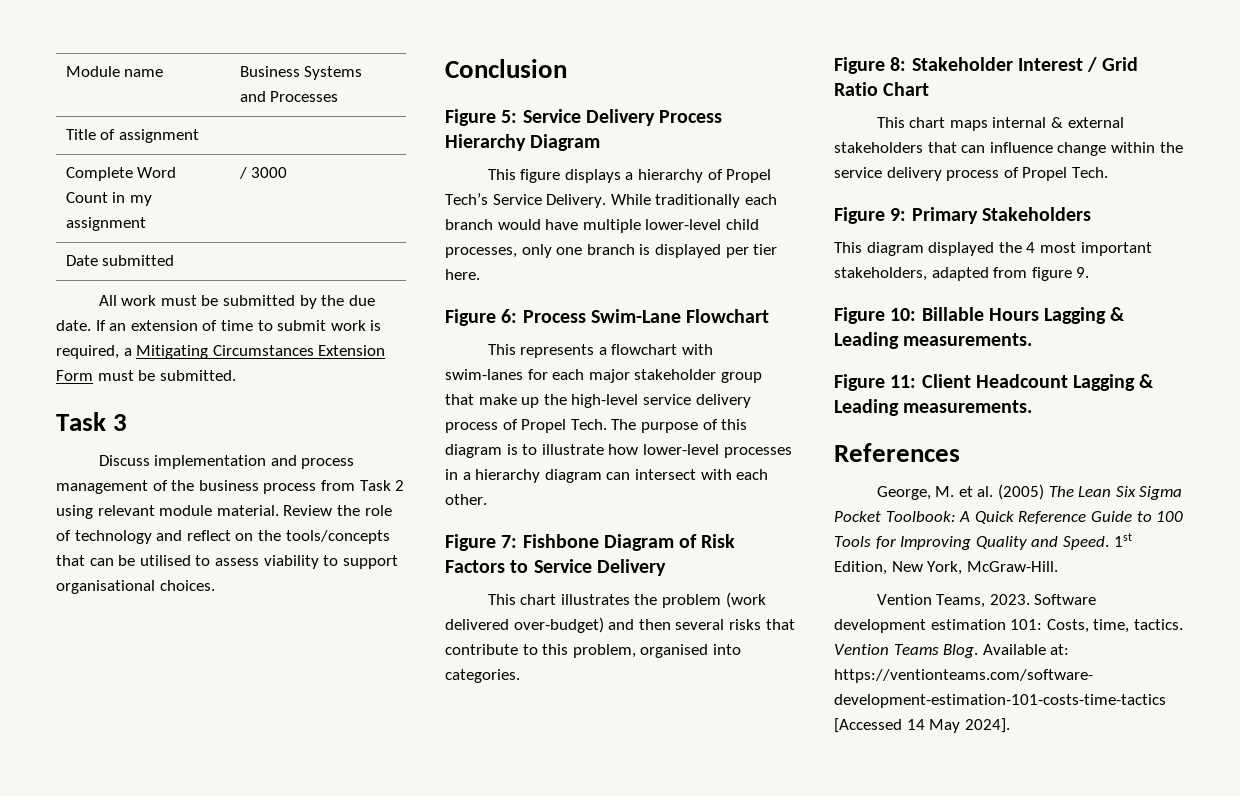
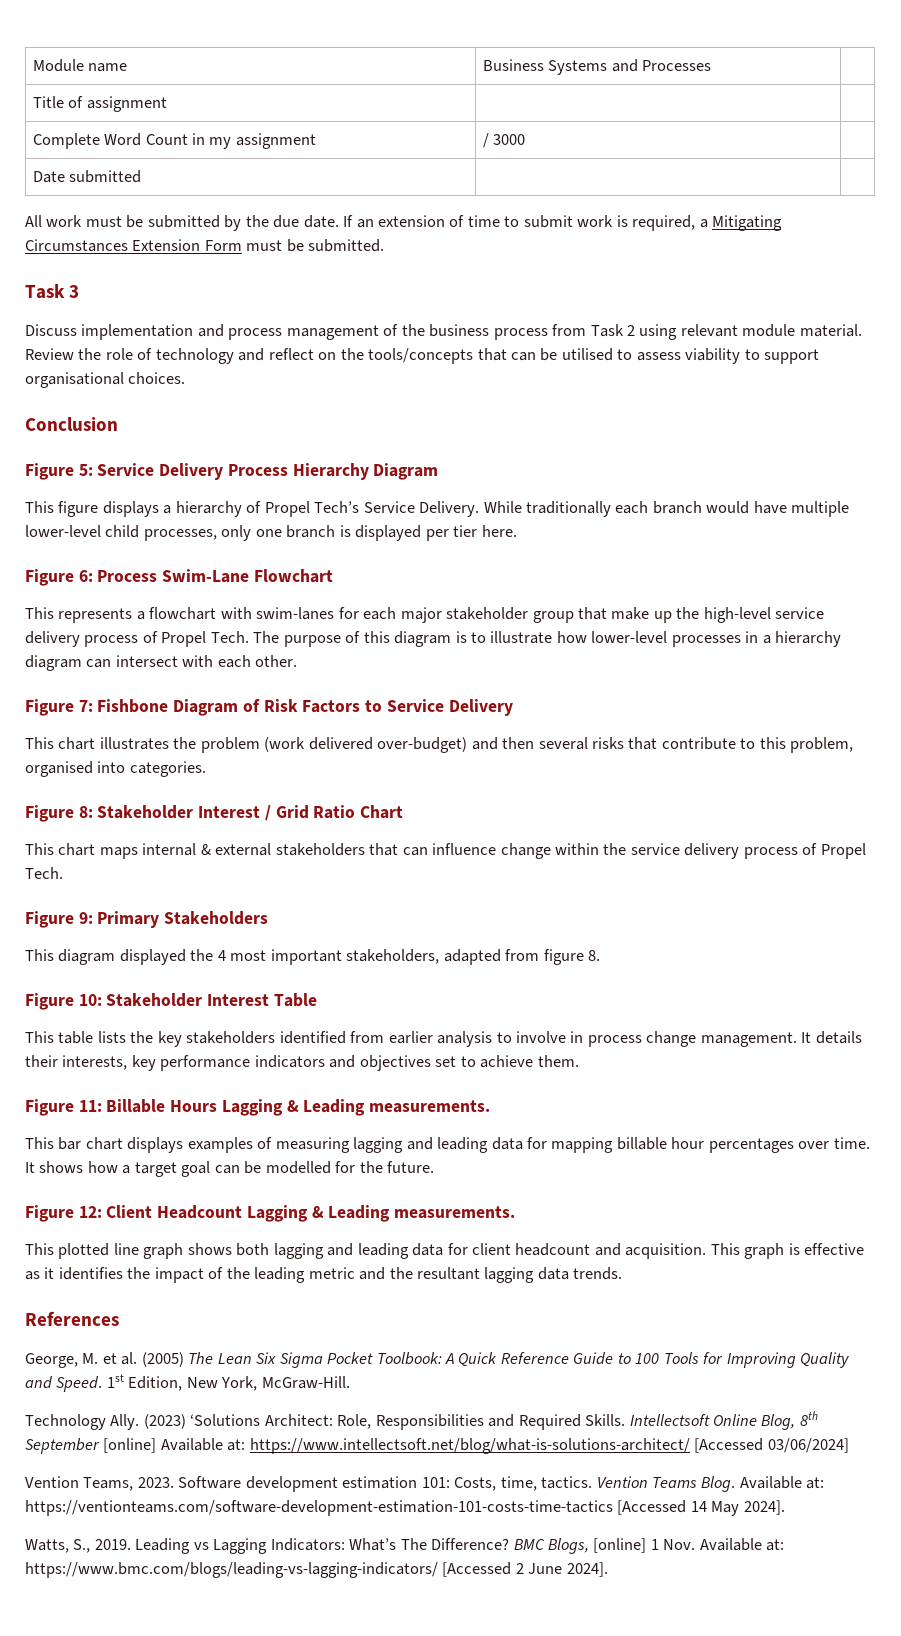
[1076,267,1090,278] 9. -> [588,950,601,961] 8.
(917, 314) none -> [106,993,317,1007] [25,1031,862,1047] [25,1055,579,1071] [25,1099,102,1116] Stakeholder Interest Table // This table lists the key stakeholders identified from earlier analysis to involve in process change management. It details their interests, key performance indicators and objectives set to achieve them. // Figure 11:
[834,374,917,391] // Figure 11: -> [25,1137,870,1153] [25,1161,435,1177] [25,1205,102,1222] // This bar chart displays examples of measuring lagging and leading data for mapping billable hour percentages over time. It shows how a target goal can be modelled for the future. // Figure 12:
(1033, 406) none -> [25,1243,865,1259] [25,1267,623,1283] // This plotted line graph shows both lagging and leading data for client headcount and acquisition. This graph is effective as it identifies the impact of the leading metric and the resultant lagging data trends.
(1058, 566) none -> [25,1411,818,1430] [25,1438,849,1454] // Technology Ally. (2023) ‘Solutions Architect: Role, Responsibilities and Required Skills. Intellectsoft Online Blog, 8th September [online] Available at: https://www.intellectsoft.net/blog/what-is-solutions-architect/ [Accessed 03/06/2024]
(1010, 725) none -> [25,1538,785,1554] [25,1562,608,1578] // Watts, S., 2019. Leading vs Lagging Indicators: What’s The Difference? BMC Blogs, [online] 1 Nov. Available at: https://www.bmc.com/blogs/leading-vs-lagging-indicators/ [Accessed 2 June 2024].

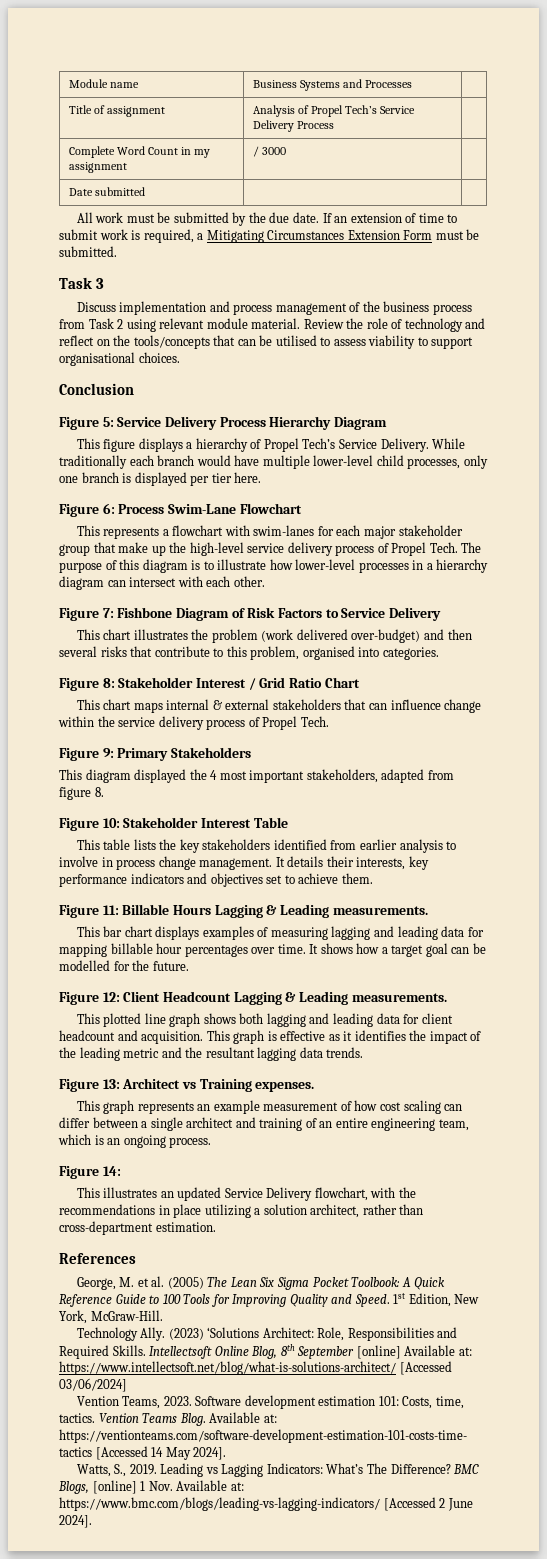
(167, 104) none -> [252,105,415,117] [252,120,334,132] Analysis of Propel Tech’s Service Delivery Process
(623, 1273) none -> [59,1078,315,1092] [76,1100,463,1114] [59,1117,469,1131] [58,1134,212,1148] [59,1166,121,1179] [76,1187,416,1201] [59,1204,424,1218] [59,1221,216,1235] // Figure 13: Architect vs Training expenses. // This graph represents an example measurement of how cost scaling can differ between a single architect and training of an entire engineering team, which is an ongoing process. // Figure 14: // This illustrates an updated Service Delivery flowchart, with the recommendations in place utilizing a solution architect, rather than cross-department estimation.

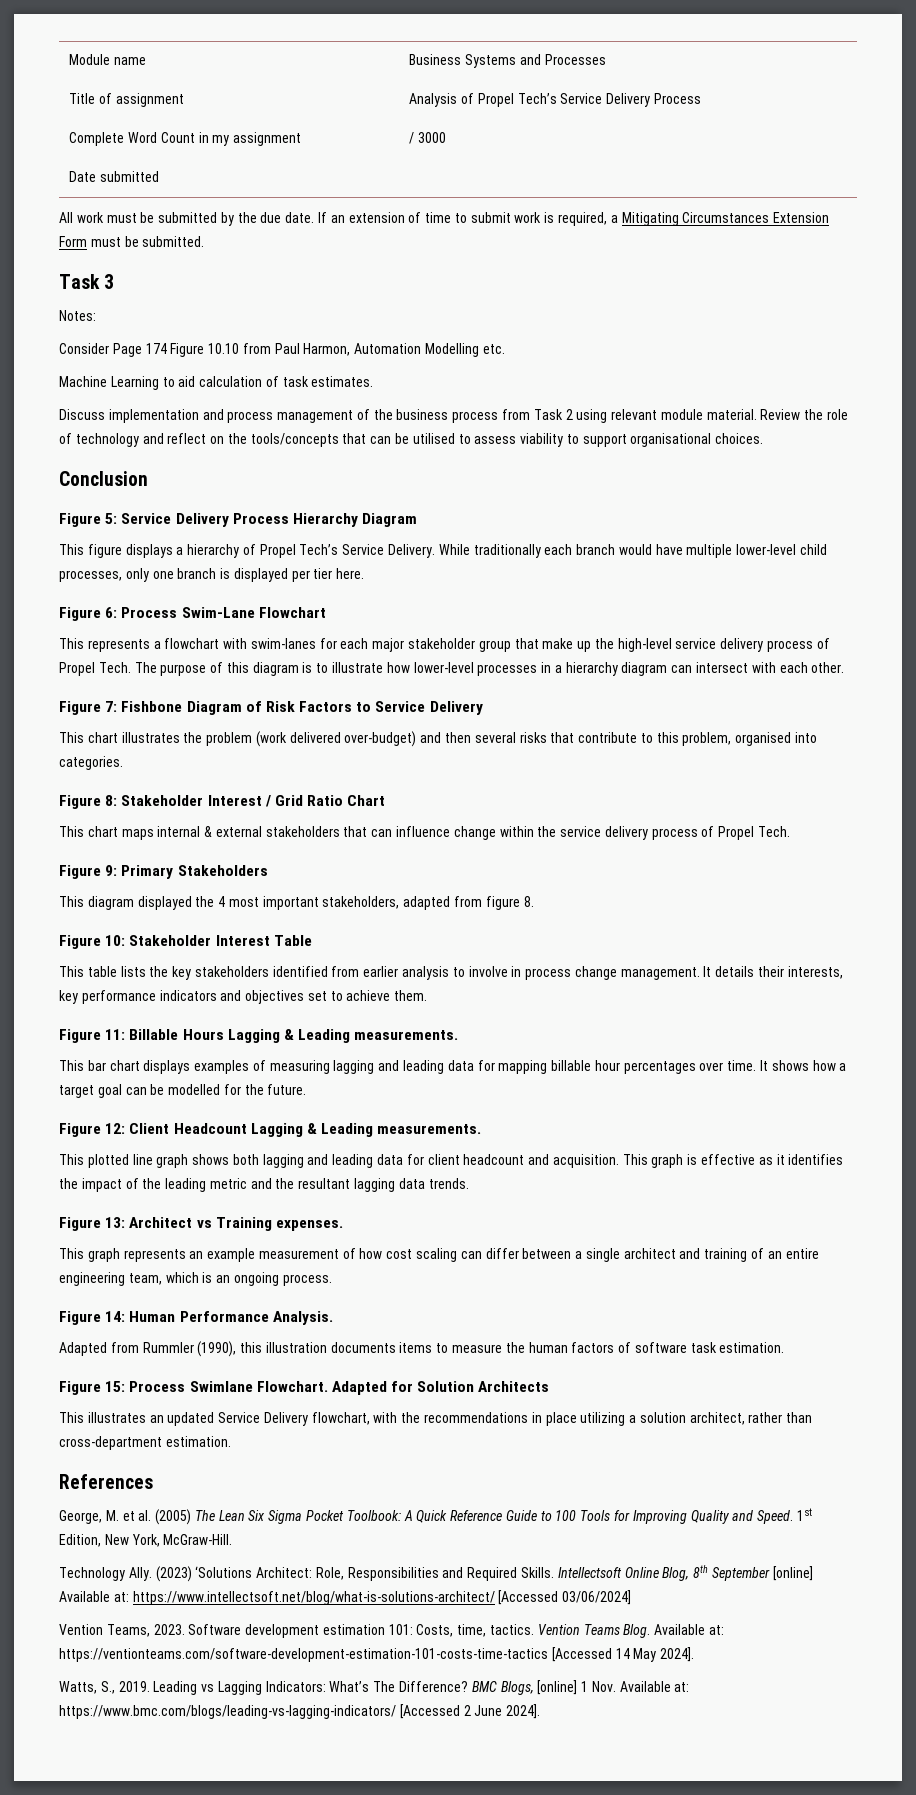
(105, 283) none -> [59,310,96,321] [59,343,505,357] [59,376,374,390] // Notes: // Consider Page 174 Figure 10.10 from Paul Harmon, Automation Modelling etc. // Machine Learning to aid calculation of task estimates.
(121, 1171) none -> [129,1311,333,1325] [59,1341,785,1357] [59,1381,550,1395] Human Performance Analysis. // Adapted from Rummler (1990), this illustration documents items to measure the human factors of software task estimation. // Figure 15: Process Swimlane Flowchart. Adapted for Solution Architects

